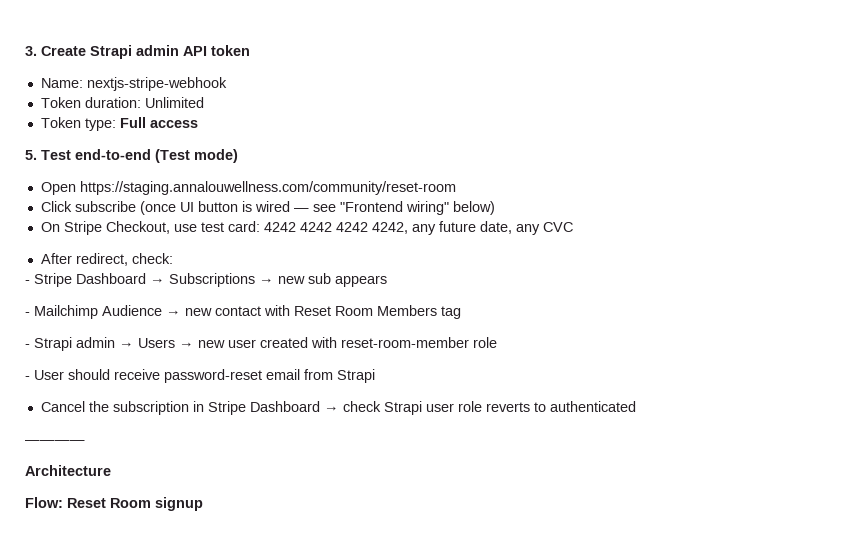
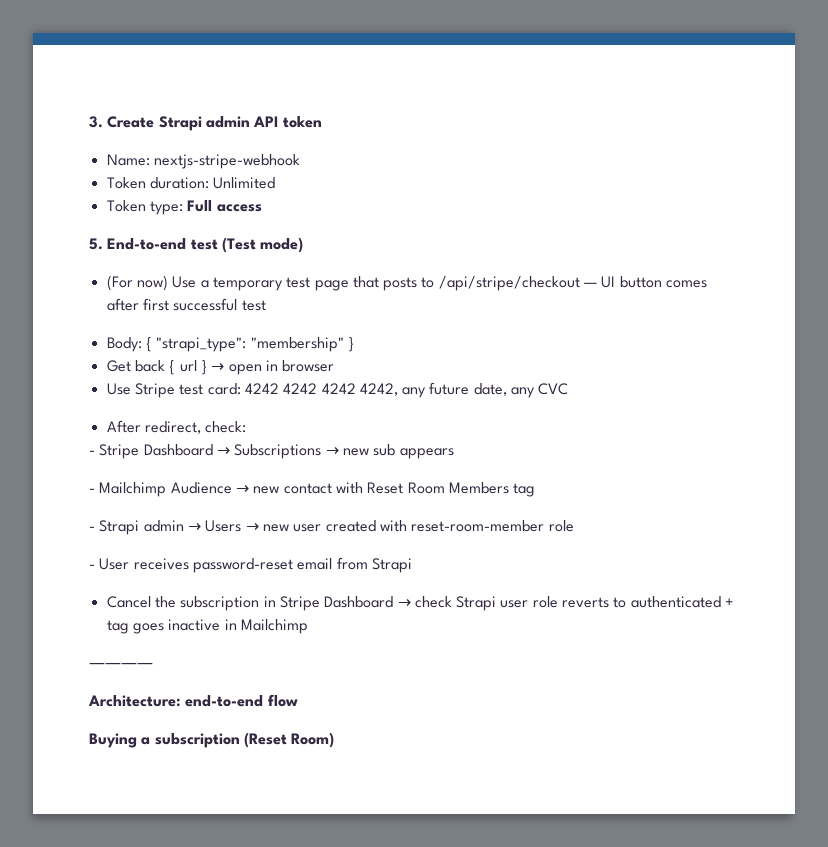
[41,149,151,160] Test end-to-end -> [107,238,218,250] End-to-end test
[40,181,456,195] [40,201,495,215] [40,221,197,235] Open https://staging.annalouwellness.com/community/reset-room // Click subscribe (once UI button is wired — see "Frontend wiring" below) // On Stripe Checkout, use -> [106,275,708,291] [106,298,266,311] [106,337,354,352] [106,360,335,375] [106,383,175,398] (For now) Use a temporary test page that posts to /api/stripe/checkout — UI button comes after first successful test // Body: { "strapi_type": "membership" } // Get back { url } → open in browser // Use Stripe
[68,369,160,380] should receive -> [133,558,189,570] receives
[25,440,85,444] [25,465,111,476] [25,497,203,511] // ―――― // Architecture // Flow: Reset Room signup -> [725,598,735,607] [106,619,308,634] [89,662,153,668] [88,694,298,707] [89,732,335,748] + tag goes inactive in Mailchimp // ―――― // Architecture: end-to-end flow // Buying a subscription (Reset Room)

